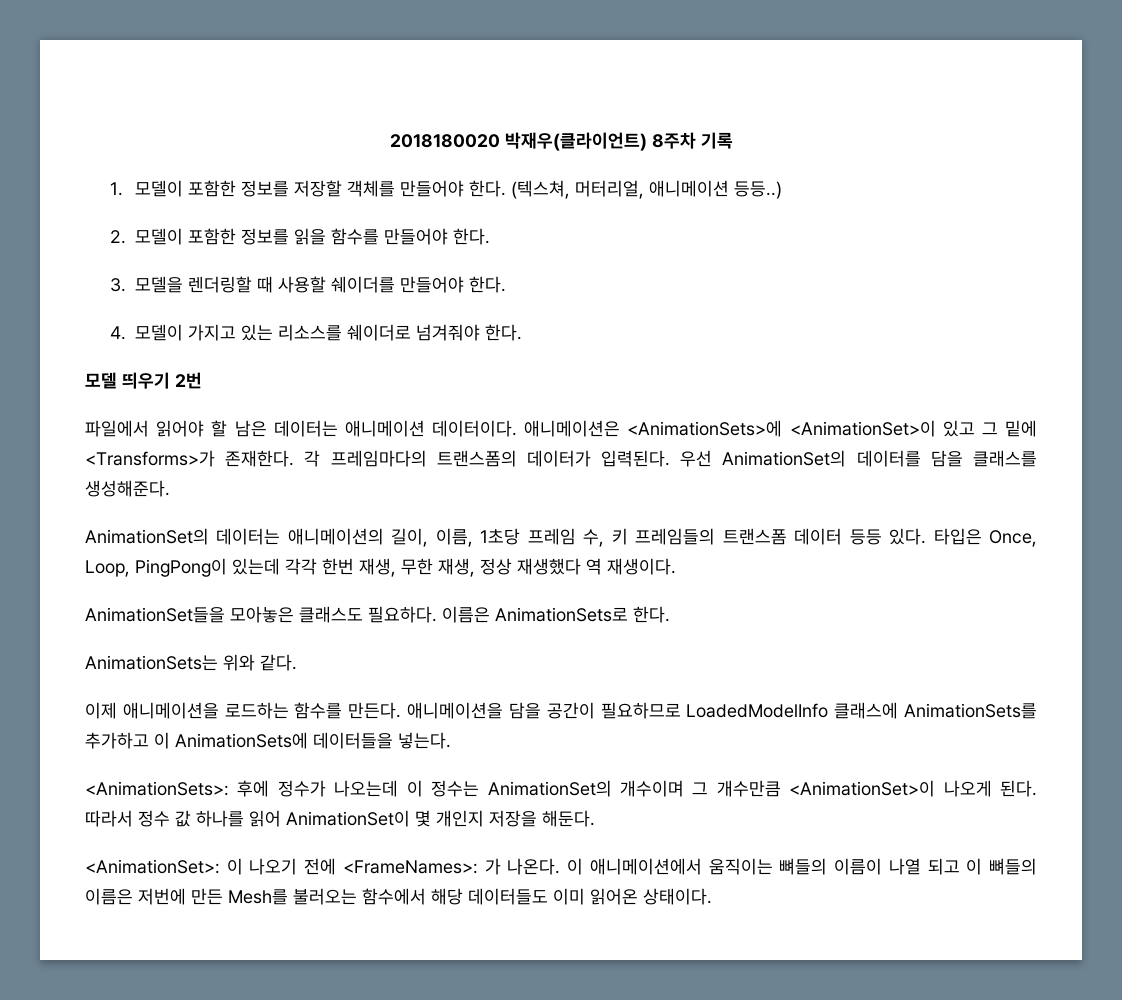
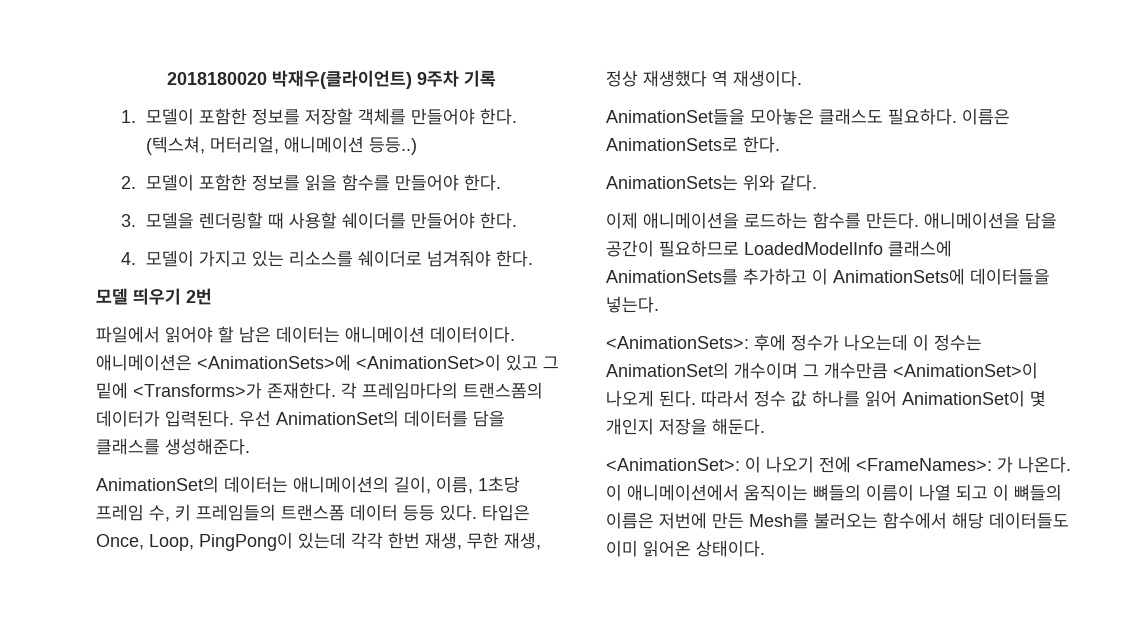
[651,132,696,149] 8주차 -> [417,70,459,87] 9주차

